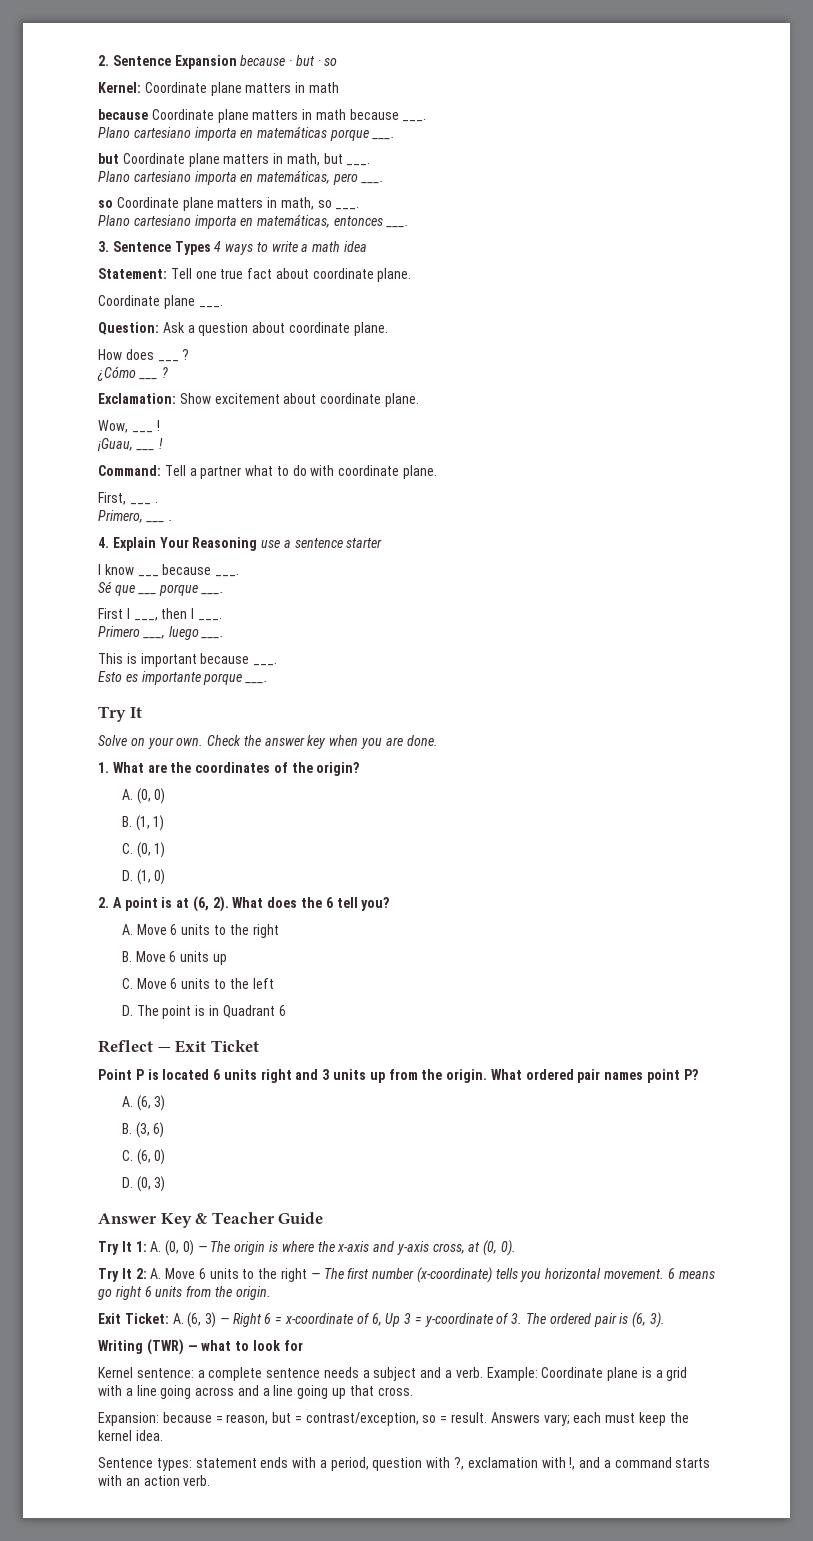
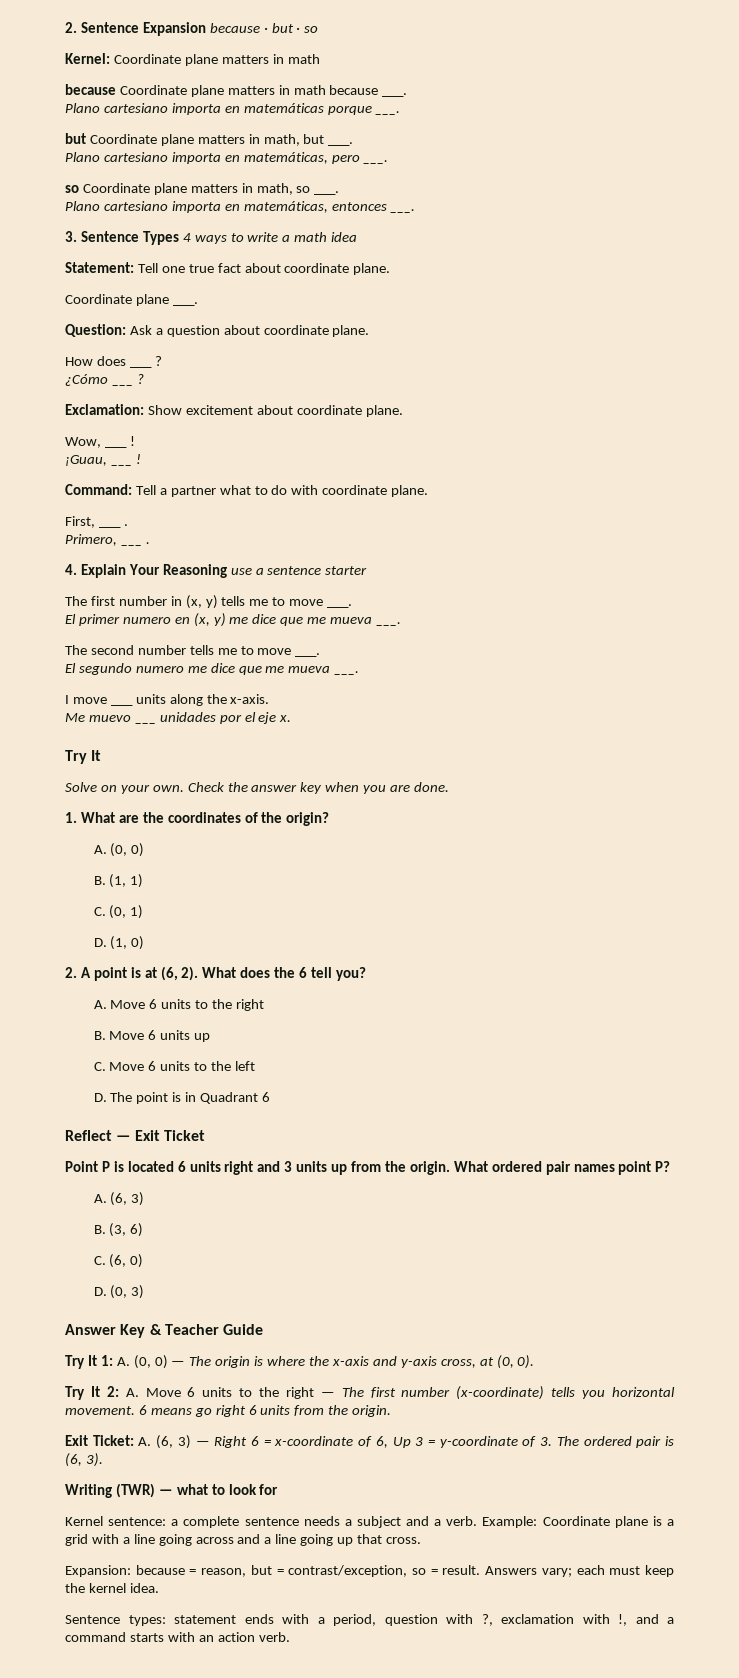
[98,564,134,575] [137,575,159,577] [162,564,240,577] [98,581,225,596] [98,608,222,621] [98,626,225,640] [98,653,278,667] [98,671,269,685] I know ___ because ___. // Sé que ___ porque ___. // First I ___, then I ___. // Primero ___, luego ___. // This is important because ___. // Esto es importante porque ___. -> [65,595,353,609] [65,613,402,627] [65,645,321,657] [65,663,360,675] [65,695,107,704] [110,704,133,706] [135,694,270,706] [65,713,131,722] [134,722,156,724] [159,712,292,724] The first number in (x, y) tells me to move ___. // El primer numero en (x, y) me dice que me mueva ___. // The second number tells me to move ___. // El segundo numero me dice que me mueva ___. // I move ___ units along the x-axis. // Me muevo ___ unidades por el eje x.

